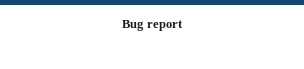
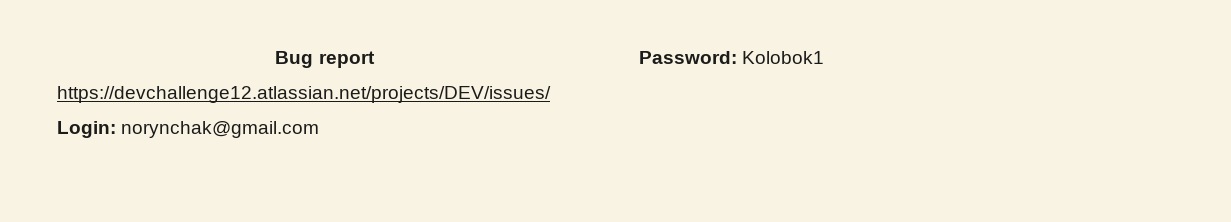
(183, 25) none -> [57,86,551,103] [57,121,320,138] [639,51,825,64] // https://devchallenge12.atlassian.net/projects/DEV/issues/ // Login: norynchak@gmail.com // Password: Kolobok1

